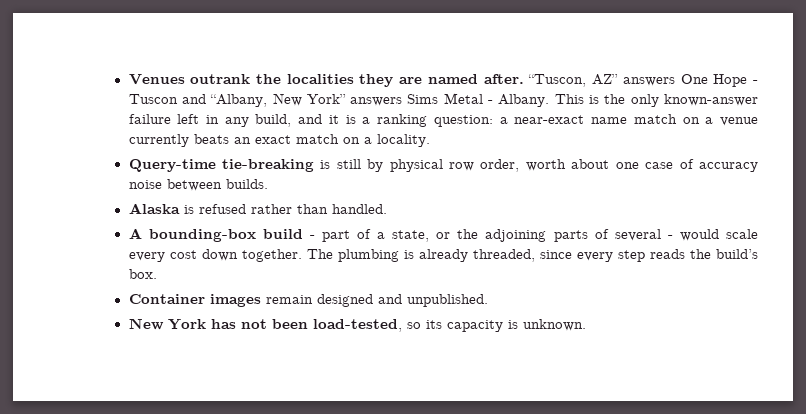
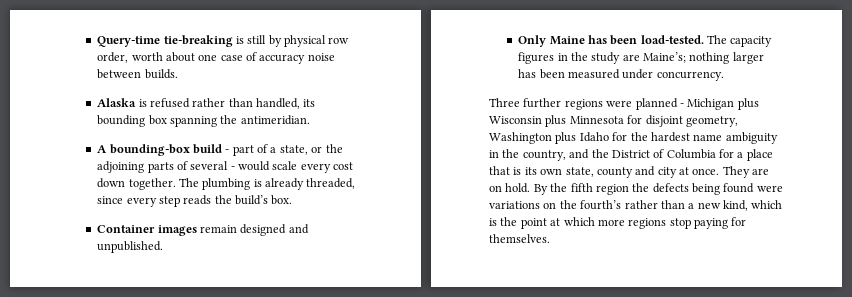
[128,74,758,87] [128,93,758,107] [128,114,759,127] [128,134,430,147] Venues outrank the localities they are named after. “Tuscon, AZ” answers One Hope - Tuscon and “Albany, New York” answers Sims Metal - Albany. This is the only known-answer failure left in any build, and it is a ranking question: a near-exact name match on a venue currently beats an exact match on a locality. // -> (97, 41) none
[331,204,387,214] handled. -> [256,98,316,109] [97,115,310,127] handled, its bounding box spanning the antimeridian.
[128,318,586,332] New York has not been load-tested, so its capacity is unknown. -> [518,35,773,47] [518,52,764,64] [518,69,724,81] [489,98,759,110] [489,115,738,127] [489,132,778,144] [489,149,773,161] [489,166,770,178] [489,183,783,195] [489,200,783,211] [489,217,747,229] [489,234,550,243] Only Maine has been load-tested. The capacity figures in the study are Maine’s; nothing larger has been measured under concurrency. // Three further regions were planned - Michigan plus Wisconsin plus Minnesota for disjoint geometry, Washington plus Idaho for the hardest name ambiguity in the country, and the District of Columbia for a place that is its own state, county and city at once. They are on hold. By the fifth region the defects being found were variations on the fourth’s rather than a new kind, which is the point at which more regions stop paying for themselves.

